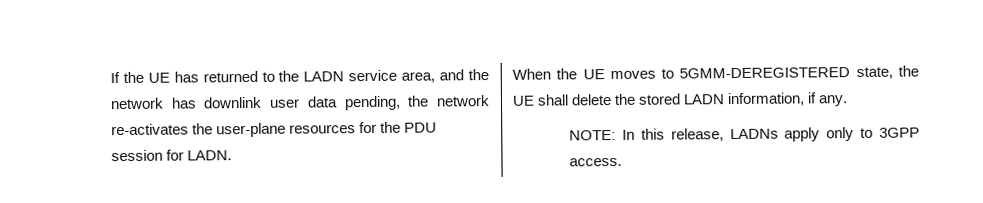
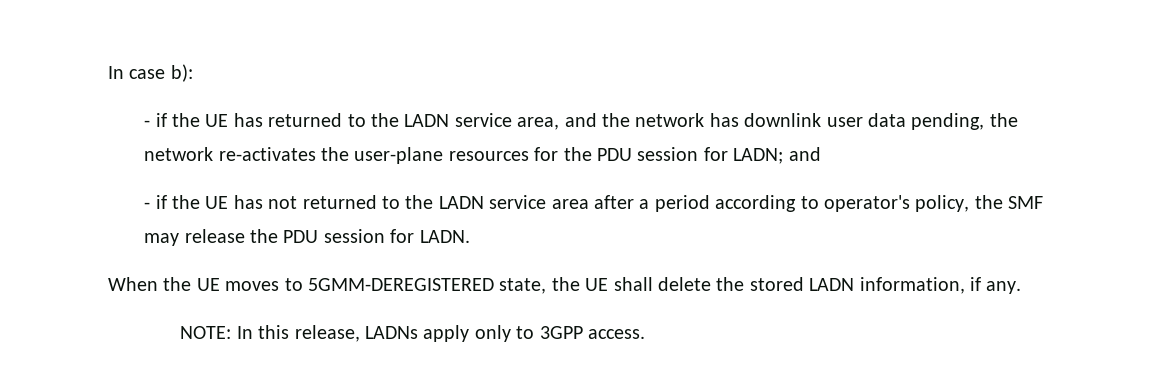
[110,72,121,84] If -> [108,64,193,82] [144,113,167,127] In case b): // - if
(185, 155) none -> [733,147,821,164] [144,195,1044,212] [144,229,415,246] LADN; and // - if the UE has not returned to the LADN service area after a period according to operator's policy, the SMF may release the PDU session for

